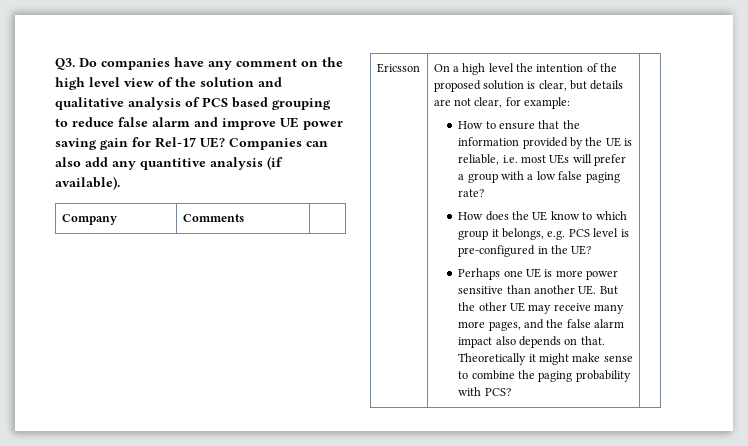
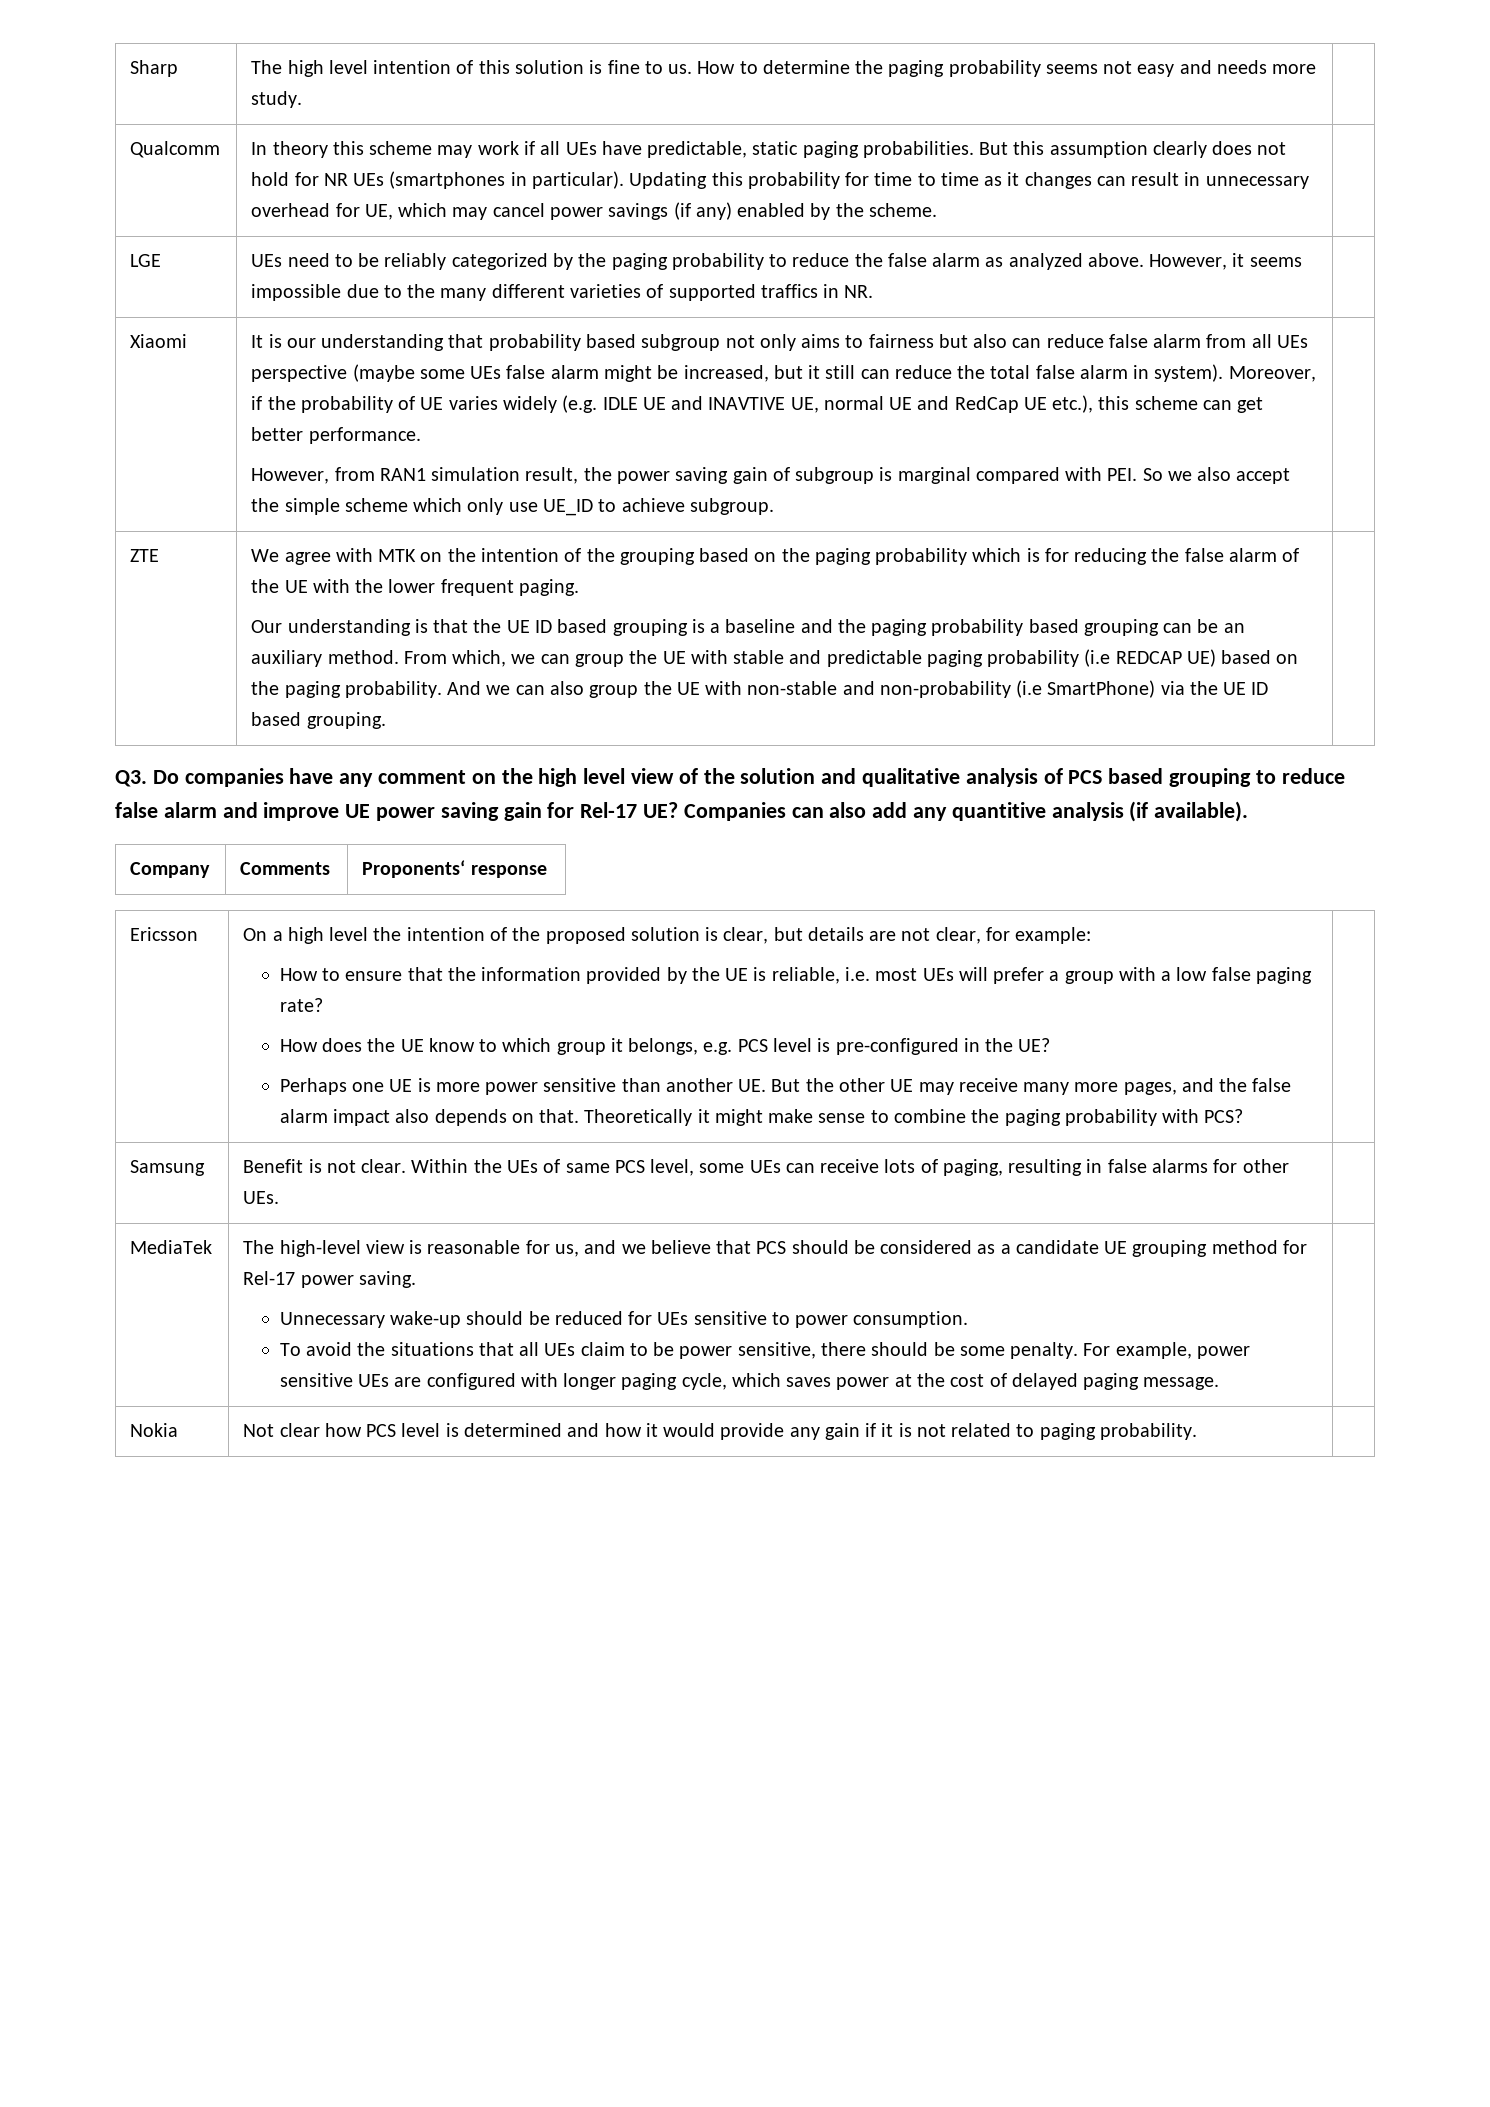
(55, 64) none -> [130,60,179,77] [251,60,1317,77] [251,91,303,108] [130,141,221,158] [251,141,1287,158] [251,171,1309,189] [251,202,937,220] [130,254,162,267] [251,253,1302,270] [251,284,874,301] [130,334,188,348] [251,334,1308,351] [251,364,1316,382] [251,395,1264,413] [251,427,421,444] [251,467,1291,484] [251,498,774,516] [130,549,160,562] [251,548,1300,565] [251,579,579,596] [251,619,1245,636] [251,649,1299,667] [251,680,1269,698] [251,712,386,729] Sharp | The high level intention of this solution is fine to us. How to determine the paging probability seems not easy and needs more study. | // Qualcomm | In theory this scheme may work if all UEs have predictable, static paging probabilities. But this assumption clearly does not hold for NR UEs (smartphones in particular). Updating this probability for time to time as it changes can result in unnecessary overhead for UE, which may cancel power savings (if any) enabled by the scheme. | // LGE | UEs need to be reliably categorized by the paging probability to reduce the false alarm as analyzed above. However, it seems impossible due to the many different varieties of supported traffics in NR. | // Xiaomi | It is our understanding that probability based subgroup not only aims to fairness but also can reduce false alarm from all UEs perspective (maybe some UEs false alarm might be increased, but it still can reduce the total false alarm in system). Moreover, if the probability of UE varies widely (e.g. IDLE UE and INAVTIVE UE, normal UE and RedCap UE etc.), this scheme can get better performance. // However, from RAN1 simulation result, the power saving gain of subgroup is marginal compared with PEI. So we also accept the simple scheme which only use UE_ID to achieve subgroup. | // ZTE | We agree with MTK on the intention of the grouping based on the paging probability which is for reducing the false alarm of the UE with the lower frequent paging. // Our understanding is that the UE ID based grouping is a baseline and the paging probability based grouping can be an auxiliary method. From which, we can group the UE with stable and predictable paging probability (i.e REDCAP UE) based on the paging probability. And we can also group the UE with non-stable and non-probability (i.e SmartPhone) via the UE ID based grouping. | //
(244, 218) none -> [362,860,547,878] Proponents‘ response
(511, 392) none -> [130,1160,206,1176] [243,1159,1289,1176] [243,1191,280,1204] [130,1240,213,1254] [243,1240,1307,1257] [243,1271,416,1288] [279,1311,969,1328] [279,1342,1250,1359] [279,1373,1220,1390] [130,1423,179,1437] [243,1423,1197,1440] // Samsung | Benefit is not clear. Within the UEs of same PCS level, some UEs can receive lots of paging, resulting in false alarms for other UEs. | // MediaTek | The high-level view is reasonable for us, and we believe that PCS should be considered as a candidate UE grouping method for Rel-17 power saving. // Unnecessary wake-up should be reduced for UEs sensitive to power consumption. // To avoid the situations that all UEs claim to be power sensitive, there should be some penalty. For example, power sensitive UEs are configured with longer paging cycle, which saves power at the cost of delayed paging message. | // Nokia | Not clear how PCS level is determined and how it would provide any gain if it is not related to paging probability. |

